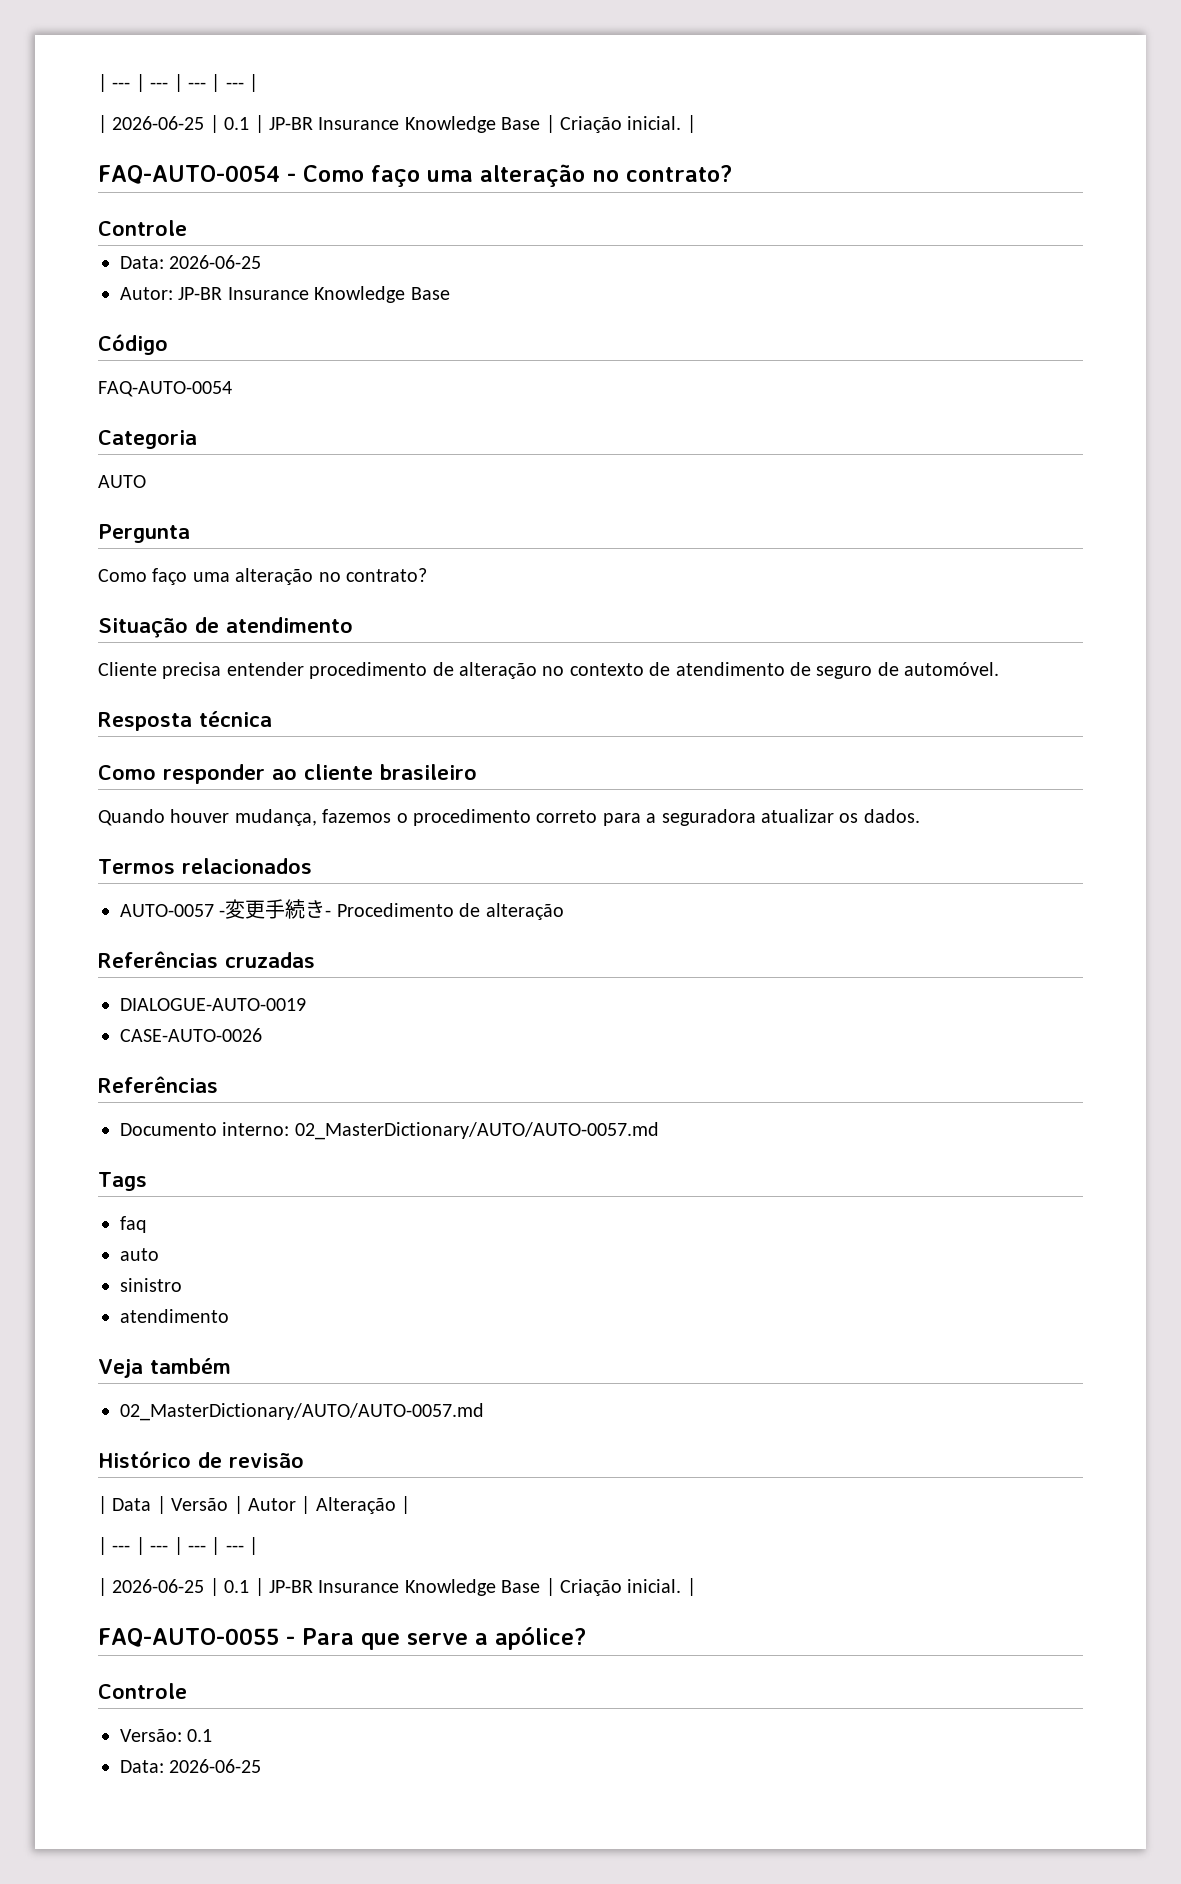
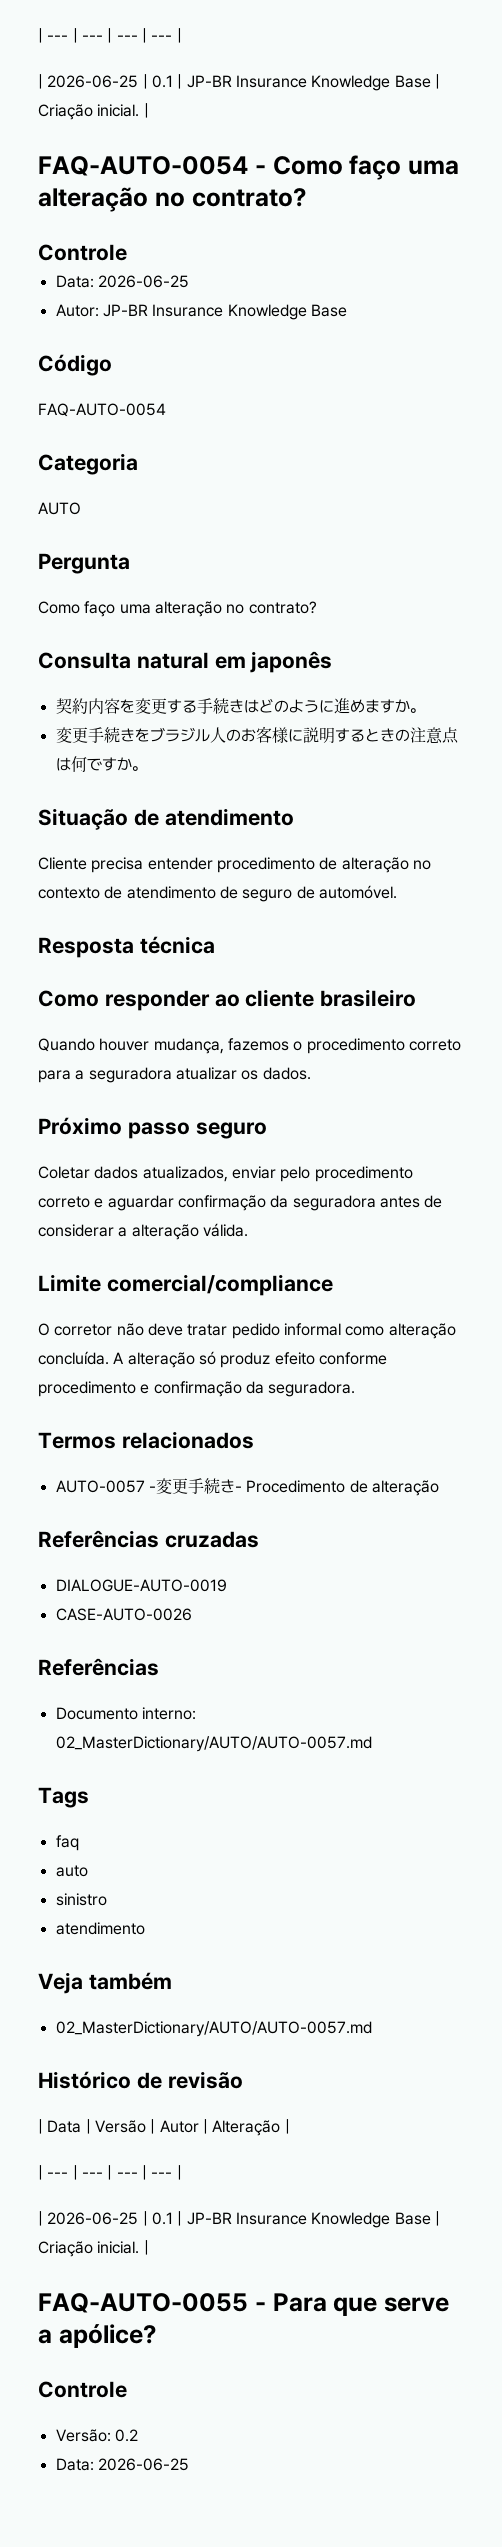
(427, 575) none -> [38,651,333,673] [55,698,425,714] [55,726,459,744] [55,756,147,772] // Consulta natural em japonês // 契約内容を変更する手続きはどのように進めますか。 // 変更手続きをブラジル人のお客様に説明するときの注意点は何ですか。
(920, 816) none -> [38,1117,267,1139] [38,1166,413,1182] [38,1195,443,1211] [38,1223,248,1240] [38,1274,333,1296] [38,1323,456,1339] [38,1351,387,1368] [38,1381,356,1397] // Próximo passo seguro // Coletar dados atualizados, enviar pelo procedimento correto e aguardar confirmação da seguradora antes de considerar a alteração válida. // Limite comercial/compliance // O corretor não deve tratar pedido informal como alteração concluída. A alteração só produz efeito conforme procedimento e confirmação da seguradora.
[187,1729,213,1742] 0.1 -> [114,2429,138,2442] 0.2

